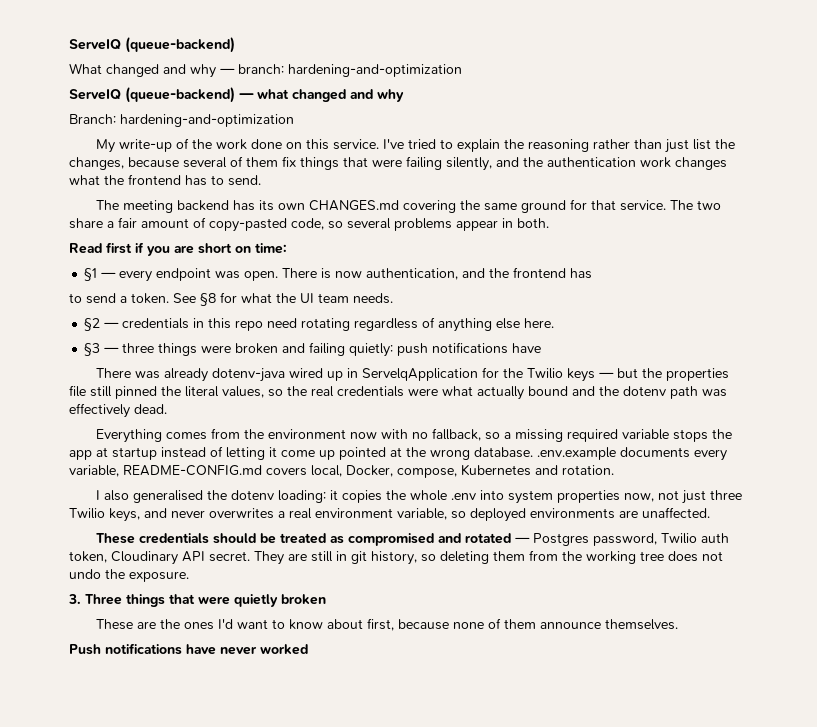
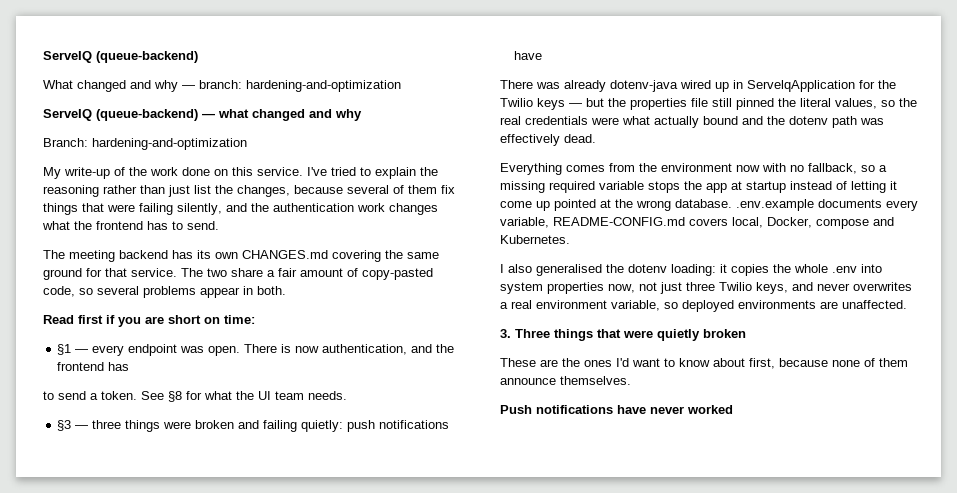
[84,317,555,332] // §2 — credentials in this repo need rotating regardless of anything else here. -> (347, 395) none
[397,464,614,478] compose, Kubernetes and rotation. -> [816,217,894,229] [500,235,570,244] compose and Kubernetes.
[95,533,729,546] [69,550,723,565] [69,569,189,582] // These credentials should be treated as compromised and rotated — Postgres password, Twilio auth token, Cloudinary API secret. They are still in git history, so deleting them from the working tree does not undo the exposure. -> (907, 304) none

